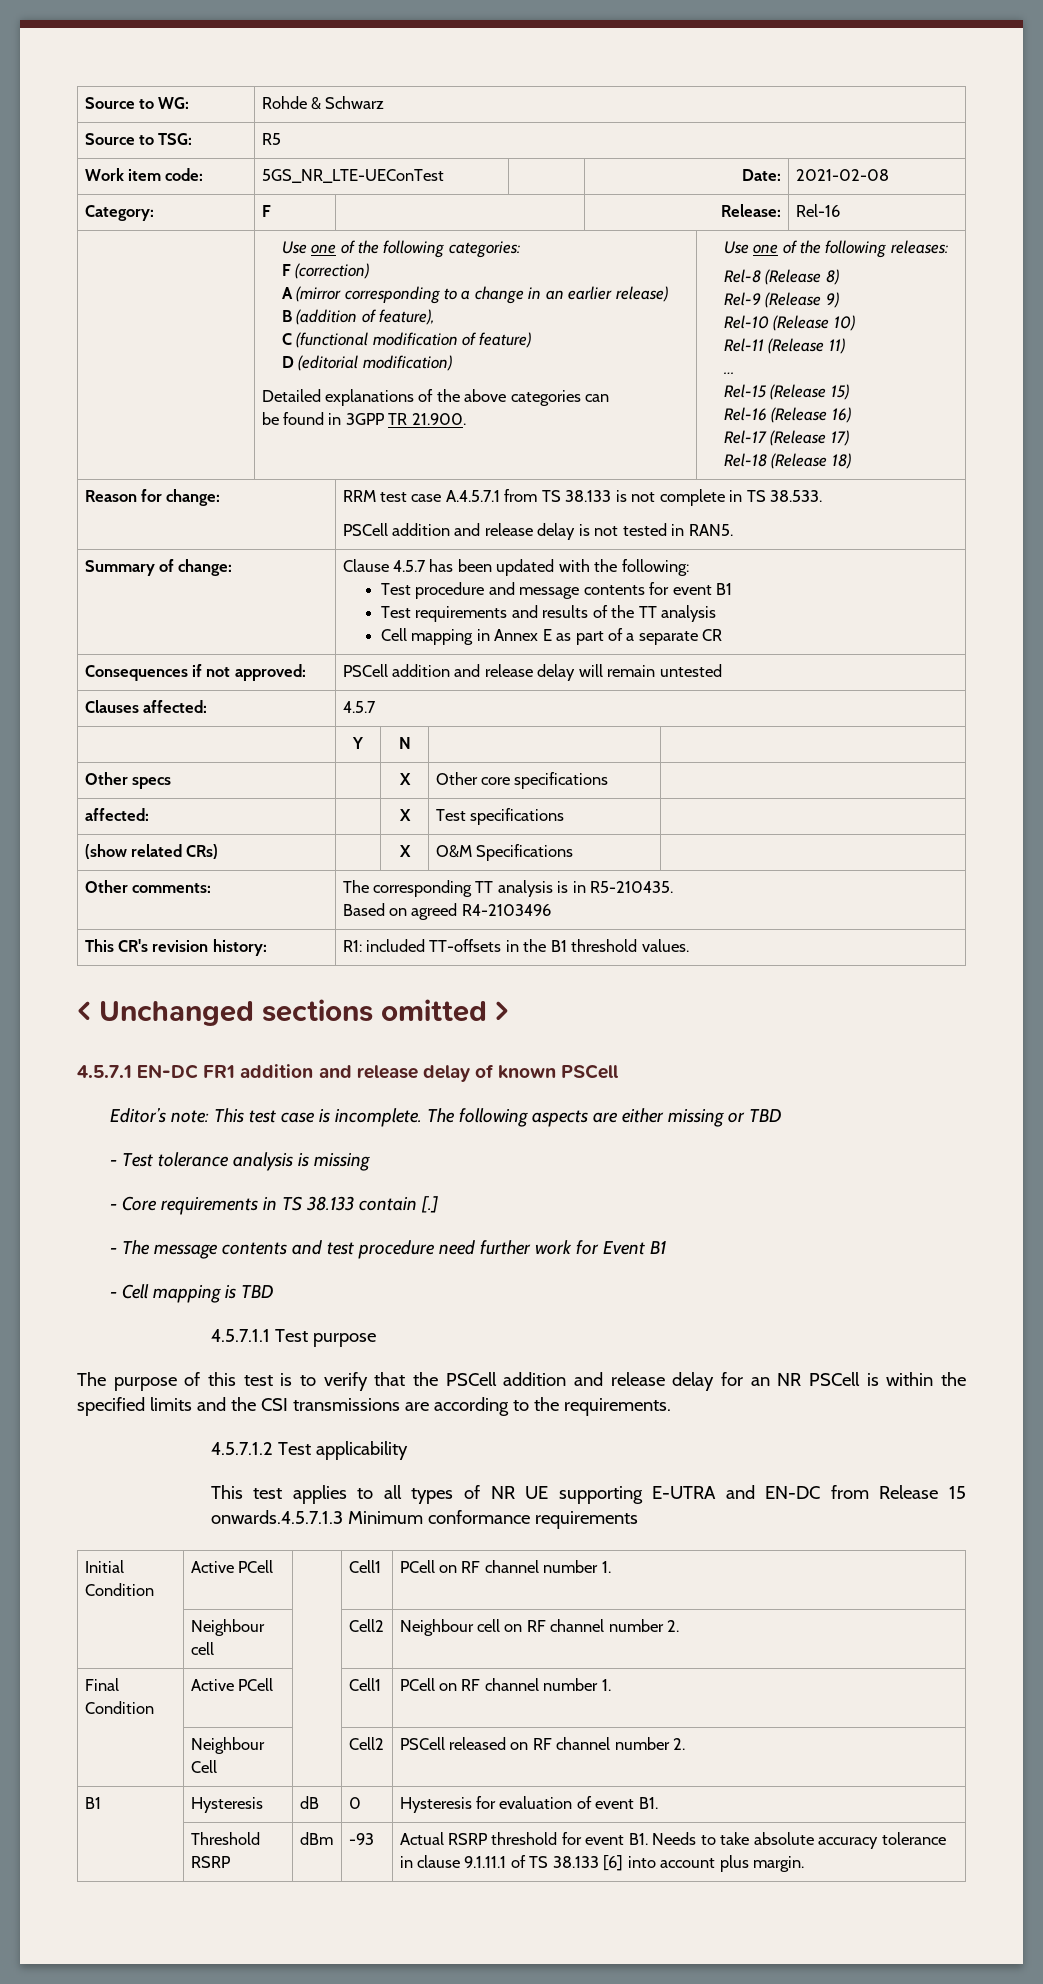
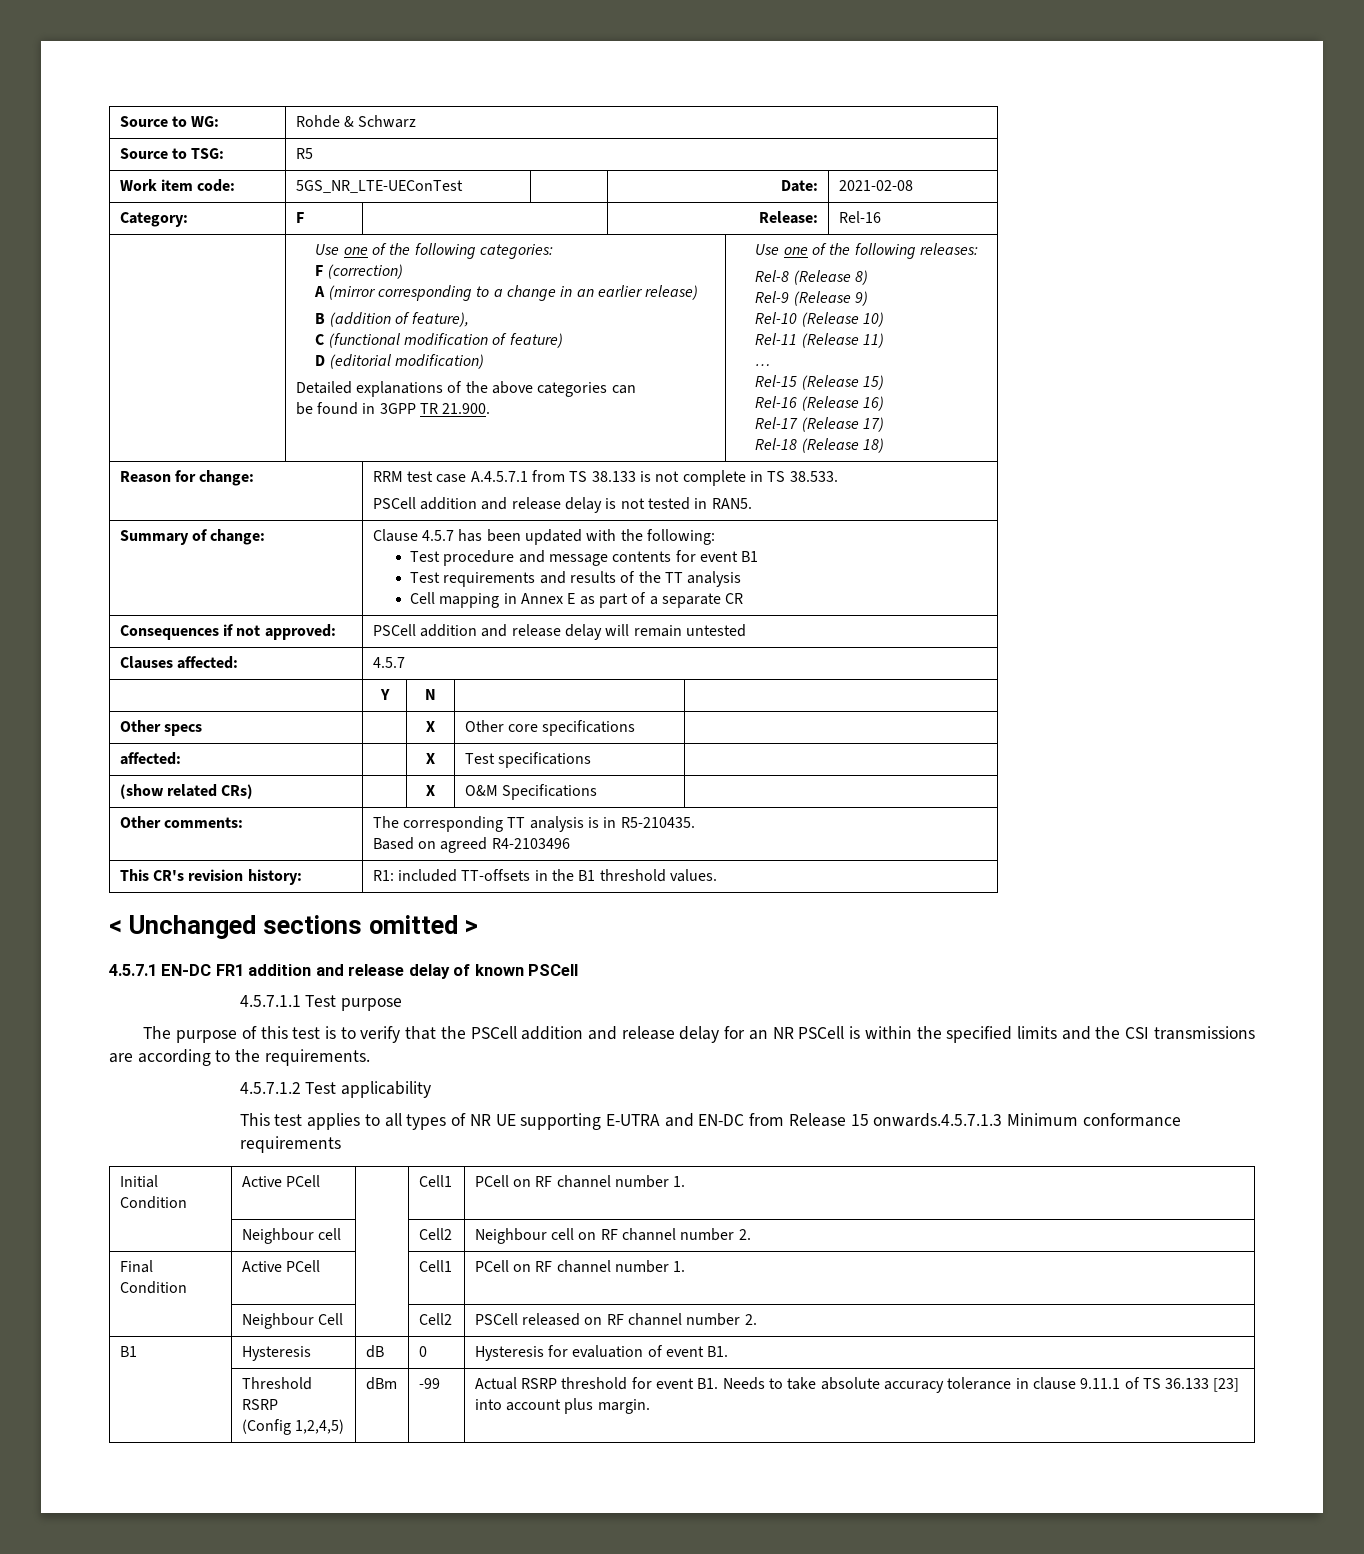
[110,1108,782,1127] [110,1152,371,1171] [110,1196,439,1215] [110,1240,667,1259] [110,1284,274,1303] // Editor’s note: This test case is incomplete. The following aspects are either missing or TBD // - Test tolerance analysis is missing // - Core requirements in TS 38.133 contain [.] // - The message contents and test procedure need further work for Event B1 // - Cell mapping is TBD -> (579, 970) none
(231, 1862) none -> [241,1419,345,1435] // (Config 1,2,4,5)
[348,1833,374,1845] -93 -> [418,1378,440,1389] -99
[464,1856,507,1868] 9.1.11.1 -> [1080,1378,1121,1389] 9.11.1
[552,1855,624,1871] 38.133 [6] -> [1165,1378,1240,1392] 36.133 [23]

